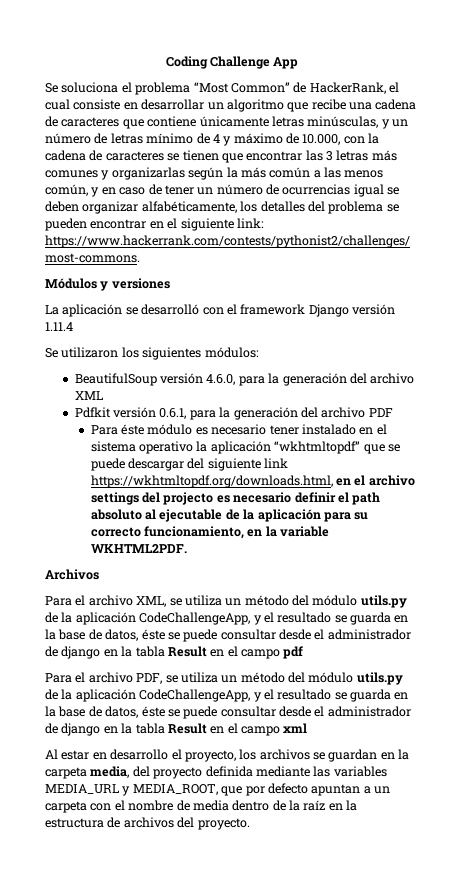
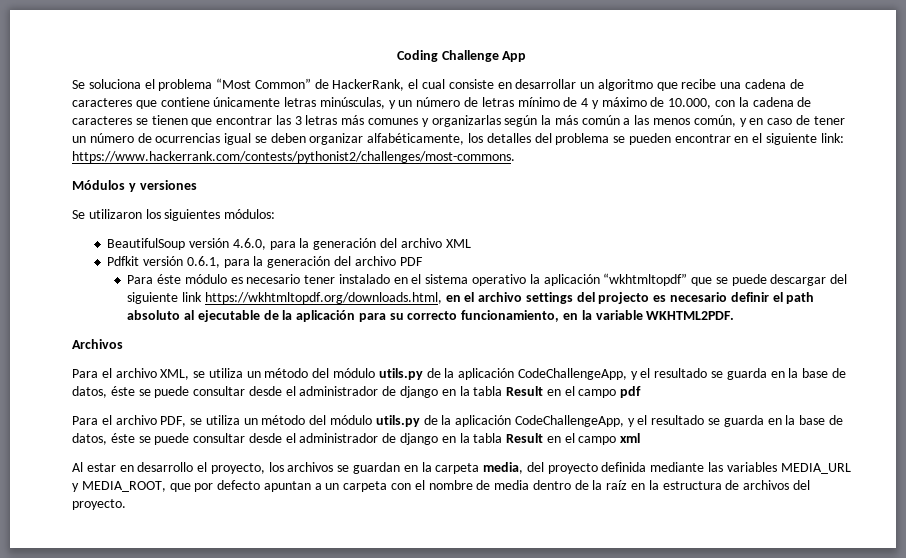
[45,304,395,317] [45,322,73,331] // La aplicación se desarrolló con el framework Django versión 1.11.4 -> (197, 185) none

